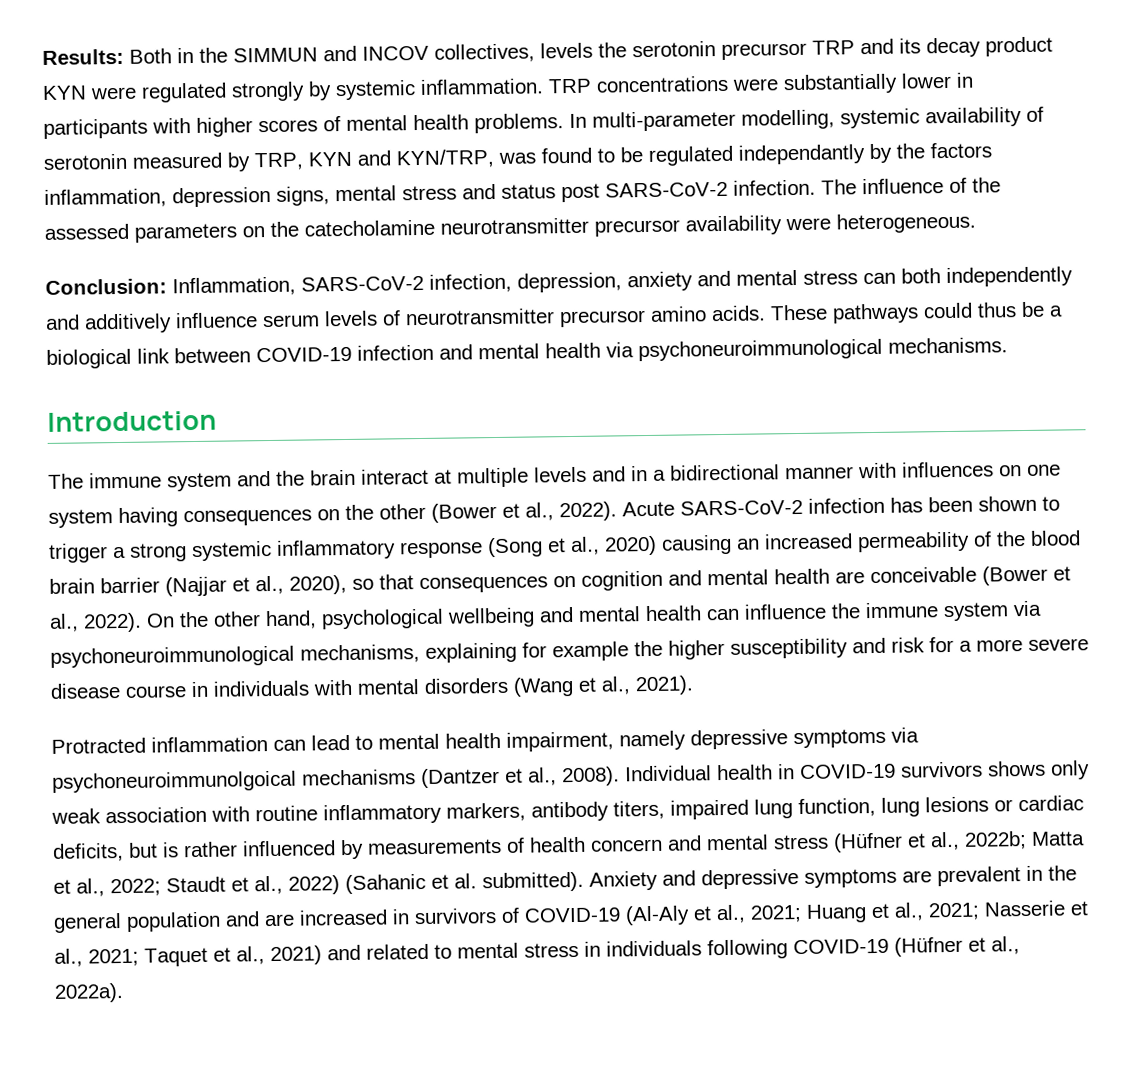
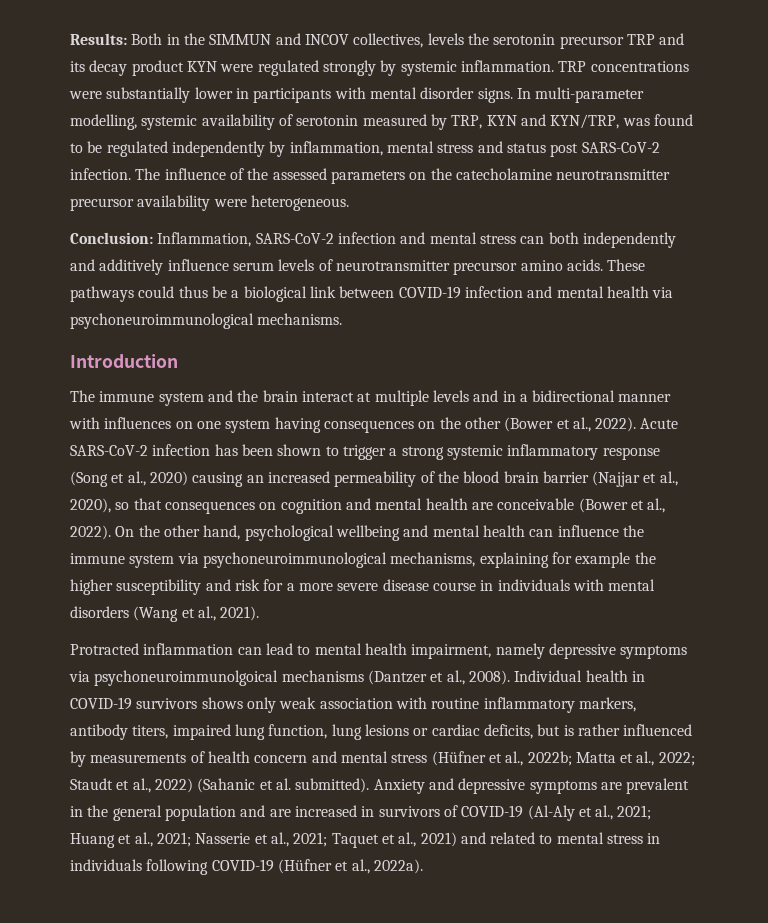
[196,113,564,137] higher scores of mental health problems. -> [369,87,513,103] mental disorder signs.
[738,142,992,165] [44,186,330,208] independantly by the factors inflammation, depression signs, -> [171,141,383,157] independently by inflammation,
[429,271,693,293] infection, depression, anxiety -> [337,232,396,244] infection

